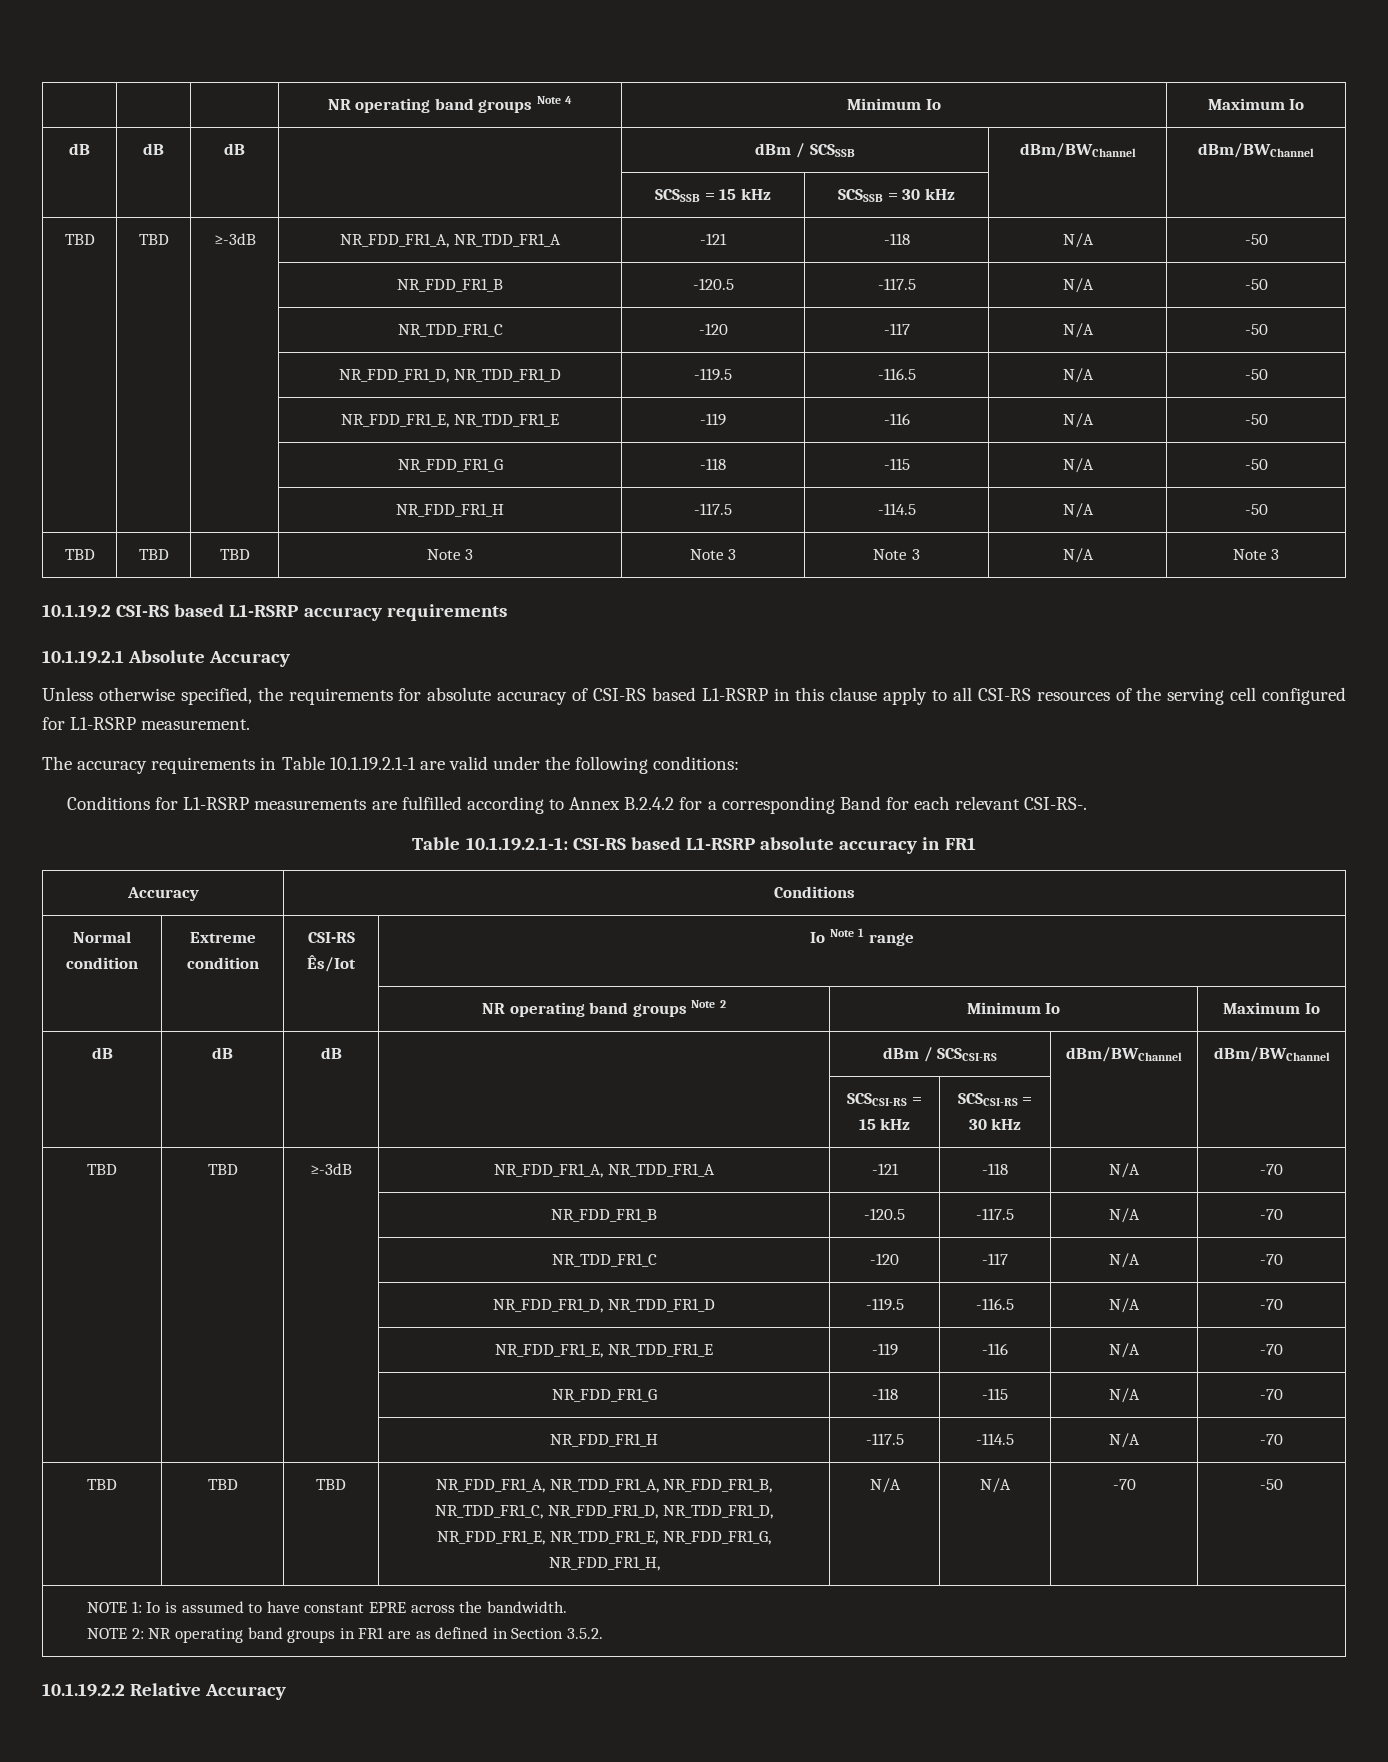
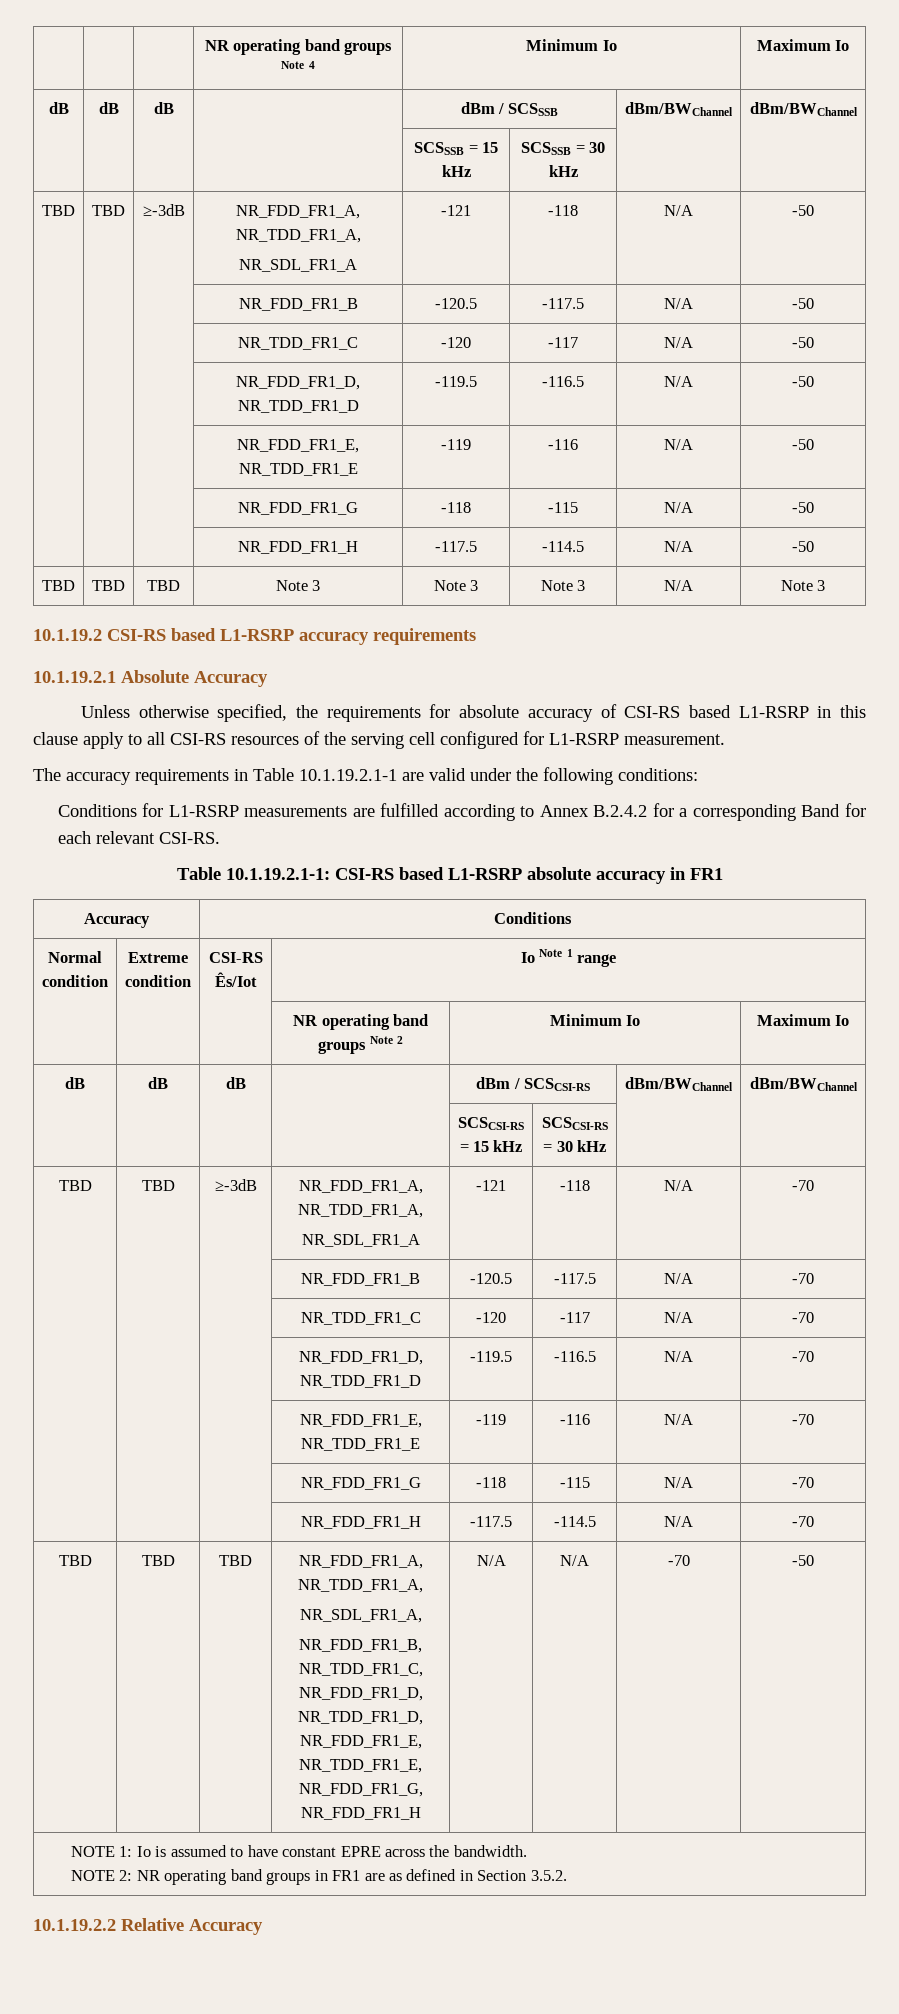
[453,233,561,247] NR_TDD_FR1_A -> [235,229,361,243] [239,259,357,272] NR_TDD_FR1_A, // NR_SDL_FR1_A
[1024,797,1088,810] CSI-RS-. -> [158,832,220,844] CSI-RS.
[607,1163,715,1177] NR_TDD_FR1_A -> [298,1204,423,1218] [301,1234,420,1247] NR_TDD_FR1_A, // NR_SDL_FR1_A
(659, 1485) none -> [299,1609,422,1623] // NR_SDL_FR1_A, //
[548,1556,660,1571] NR_FDD_FR1_H, -> [300,1807,421,1820] NR_FDD_FR1_H

